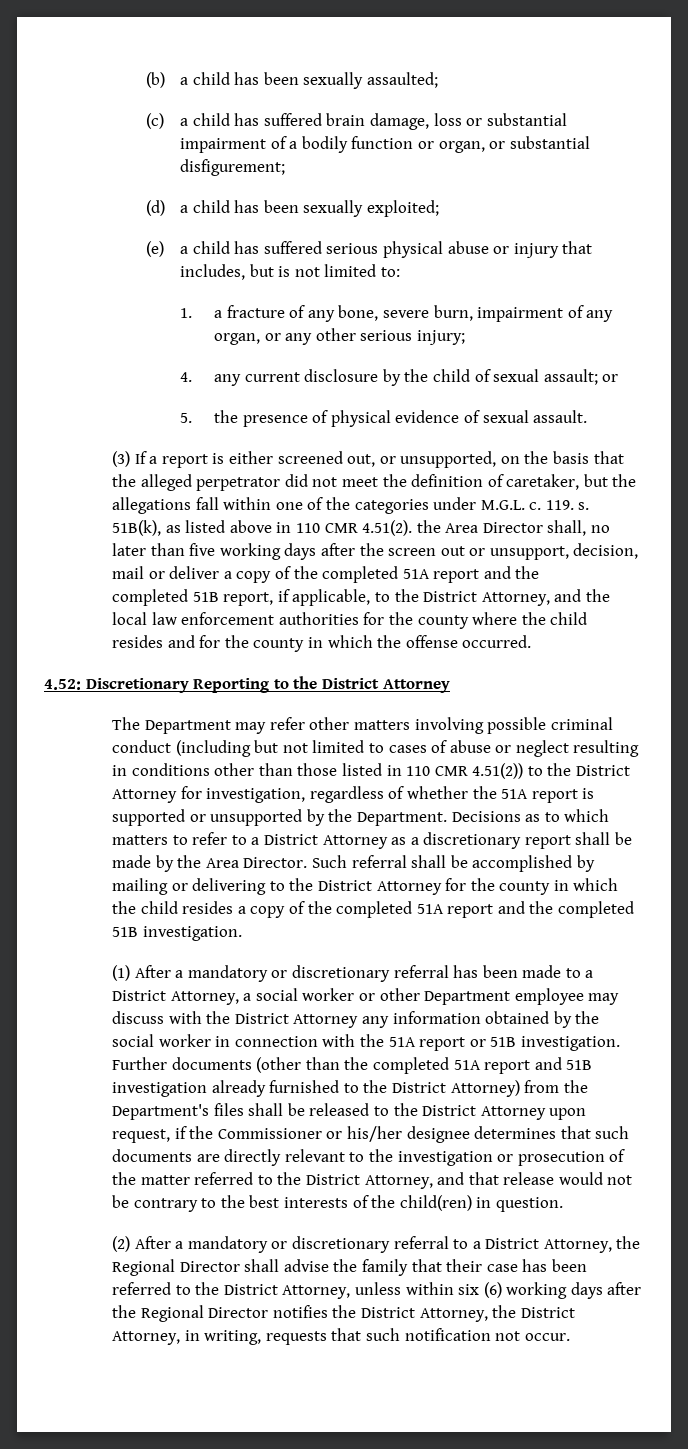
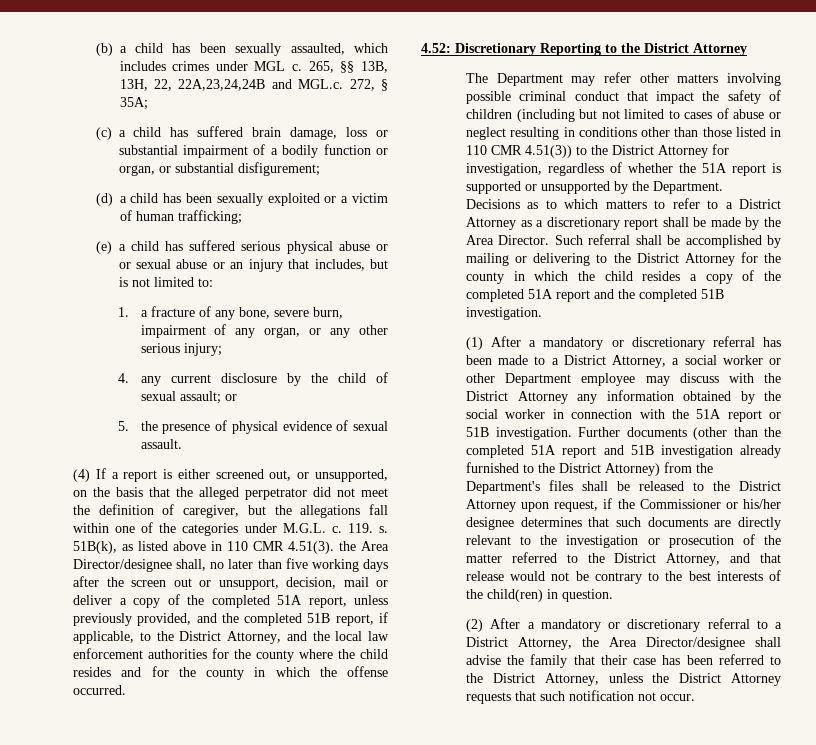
[366,72,438,88] assaulted; -> [290,43,388,55] [119,61,389,73] [119,79,389,91] [119,97,148,110] assaulted, which includes crimes under MGL c. 265, §§ 13B, 13H, 22, 22A,23,24,24B and MGL.c. 272, § 35A;
[366,200,439,217] exploited; -> [267,193,389,206] [119,210,242,224] exploited or a victim of human trafficking;
(510, 250) none -> [118,259,244,269] or sexual abuse or an
[111,451,130,467] (3) -> [73,469,91,482] (4)
[506,474,580,490] caretaker, -> [183,505,240,518] caregiver,
[362,520,543,536] 4.51(2). the Area Director -> [288,541,390,554] [73,559,173,572] 4.51(3). the Area Director/designee
[433,566,540,583] report and the // -> [308,595,388,608] [73,613,239,626] report, unless previously provided, and the
(171, 746) none -> [626,90,781,104] [466,109,513,119] that impact the safety of children
[472,763,524,779] 4.51(2)) -> [525,145,573,158] 4.51(3))
[111,1259,240,1276] Regional Director -> [609,637,746,650] Area Director/designee
[405,1282,642,1299] [111,1305,575,1322] [111,1330,262,1345] within six (6) working days after the Regional Director notifies the District Attorney, the District Attorney, in writing, -> [652,673,781,686] the District Attorney

